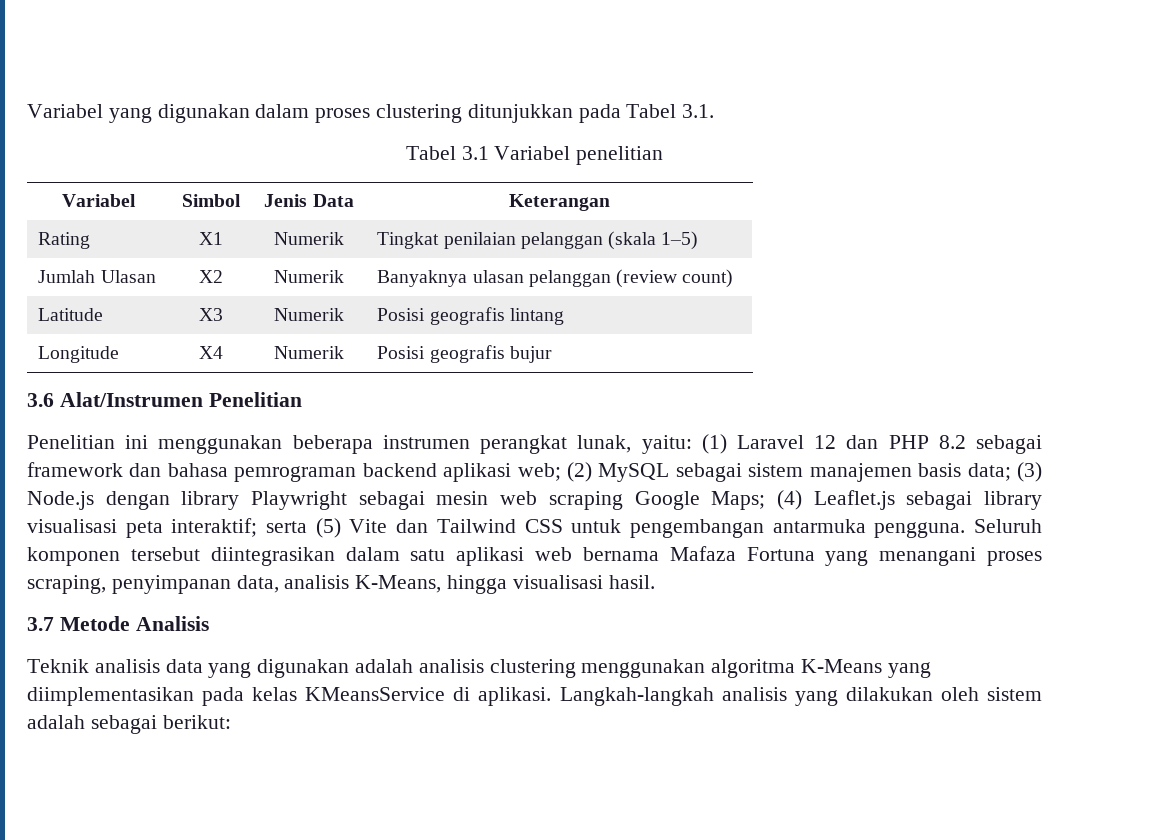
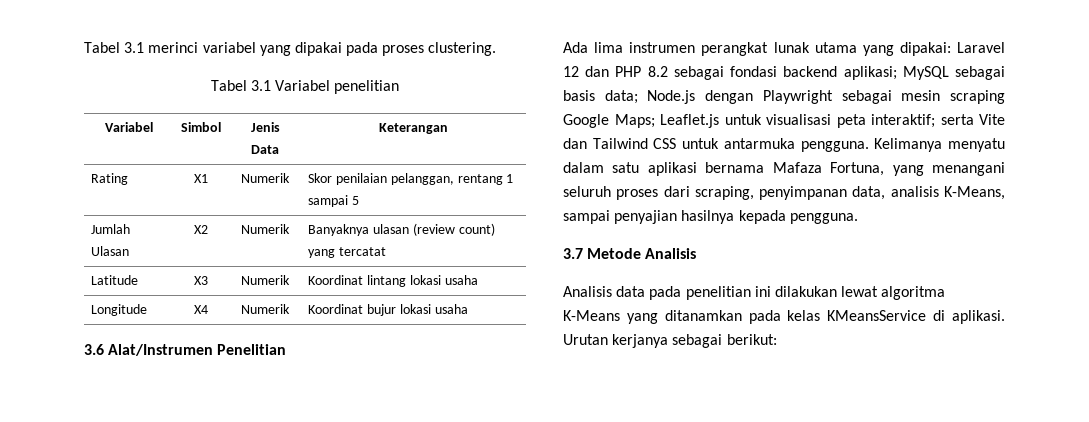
[27,104,715,123] Variabel yang digunakan dalam proses clustering ditunjukkan pada Tabel 3.1. -> [84,42,497,56] Tabel 3.1 merinci variabel yang dipakai pada proses clustering.
[377,231,699,250] Tingkat penilaian pelanggan (skala 1–5) -> [308,173,514,185] [308,195,360,207] Skor penilaian pelanggan, rentang 1 sampai 5
[528,270,611,287] pelanggan -> (410, 229) none
(734, 278) none -> [308,247,387,258] yang tercatat
[377,307,505,325] Posisi geografis -> [308,275,364,285] Koordinat
(564, 316) none -> [409,275,478,285] lokasi usaha
[377,345,505,363] Posisi geografis -> [308,304,364,314] Koordinat
(552, 354) none -> [399,304,468,314] lokasi usaha
[27,434,727,454] Penelitian ini menggunakan beberapa instrumen perangkat lunak, yaitu: (1) -> [563,42,951,56] Ada lima instrumen perangkat lunak utama yang dipakai:
[27,462,912,482] framework dan bahasa pemrograman backend aplikasi web; (2) MySQL sebagai sistem manajemen -> [730,66,1005,80] fondasi backend aplikasi; MySQL sebagai
[1017,462,1042,482] (3) -> (638, 97) none
[181,491,240,510] library -> (754, 97) none
[500,491,538,505] web -> (941, 95) none
[776,490,1043,510] (4) Leaflet.js sebagai library -> [660,114,762,128] Leaflet.js untuk
[315,518,341,538] (5) -> (974, 119) none
[629,519,764,538] pengembangan -> (720, 143) none
[974,519,1042,533] [27,547,335,566] Seluruh komponen tersebut diintegrasikan -> [874,138,1005,152] Kelimanya menyatu
[534,547,572,561] web -> (697, 169) none
[746,547,815,561] Fortuna -> [830,162,885,176] Fortuna,
[987,551,1042,566] proses -> [563,186,690,200] seluruh proses dari
[447,575,655,594] [27,616,209,631] [27,659,706,678] hingga visualisasi hasil. // 3.7 Metode Analisis // Teknik analisis data yang digunakan adalah analisis clustering menggunakan -> [563,210,858,224] [563,248,697,259] [563,286,879,300] sampai penyajian hasilnya kepada pengguna. // 3.7 Metode Analisis // Analisis data pada penelitian ini dilakukan lewat
[27,687,194,706] diimplementasikan -> [664,310,742,321] ditanamkan
[559,687,1042,706] [27,715,85,729] Langkah-langkah analisis yang dilakukan oleh sistem adalah -> [563,334,669,348] Urutan kerjanya

